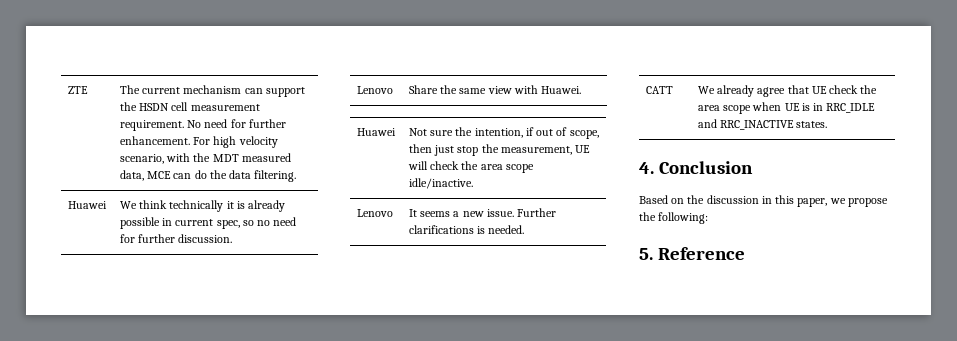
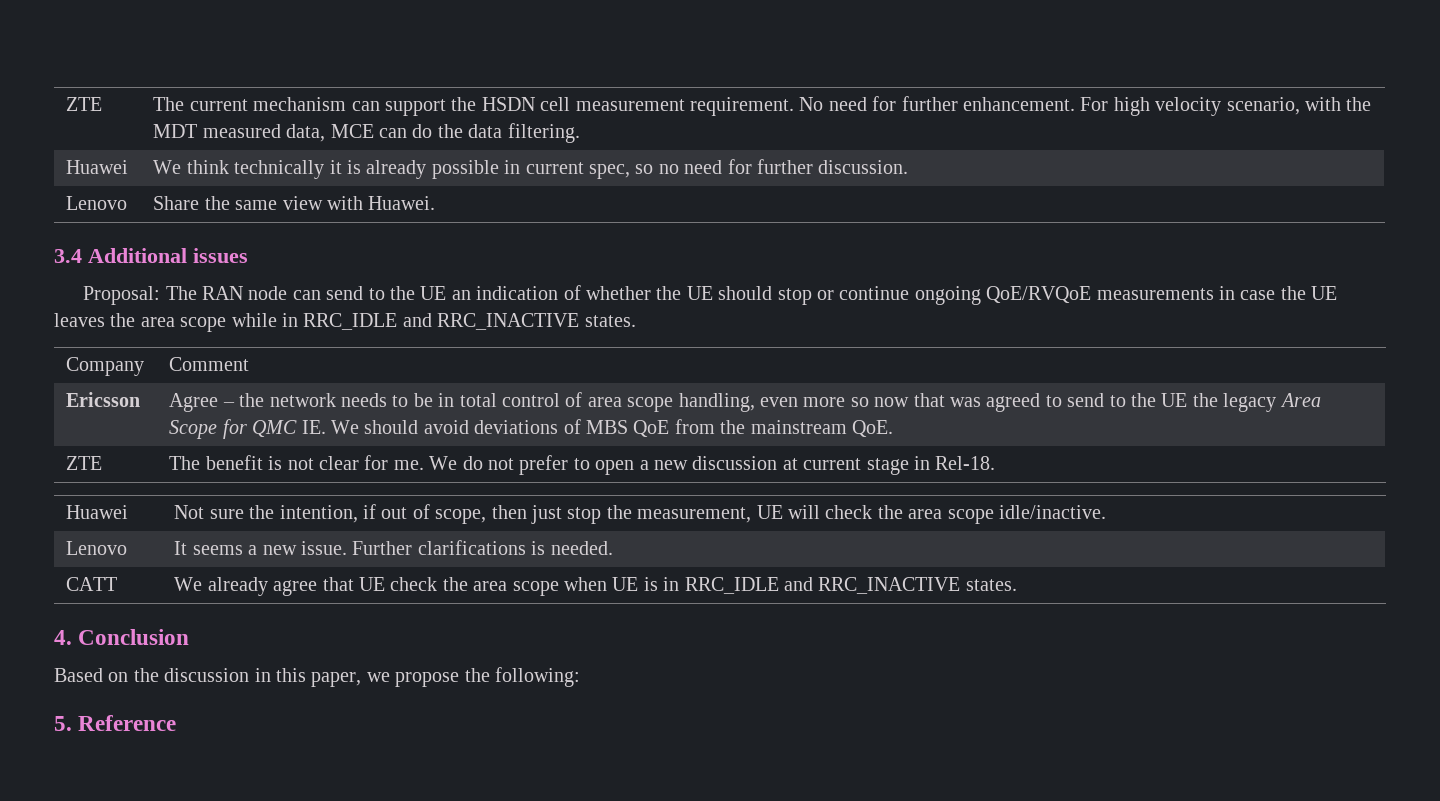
(582, 90) none -> [54,248,248,263] [83,285,1338,305] [54,313,636,332] [66,357,145,376] [169,357,250,371] [66,392,141,407] [169,392,1321,412] [169,419,894,439] [66,456,103,470] [169,455,996,475] // 3.4 Additional issues // Proposal: The RAN node can send to the UE an indication of whether the UE should stop or continue ongoing QoE/RVQoE measurements in case the UE leaves the area scope while in RRC_IDLE and RRC_INACTIVE states. // Company | Comment // Ericsson | Agree – the network needs to be in total control of area scope handling, even more so now that was agreed to send to the UE the legacy Area Scope for QMC IE. We should avoid deviations of MBS QoE from the mainstream QoE. // ZTE | The benefit is not clear for me. We do not prefer to open a new discussion at current stage in Rel-18.

